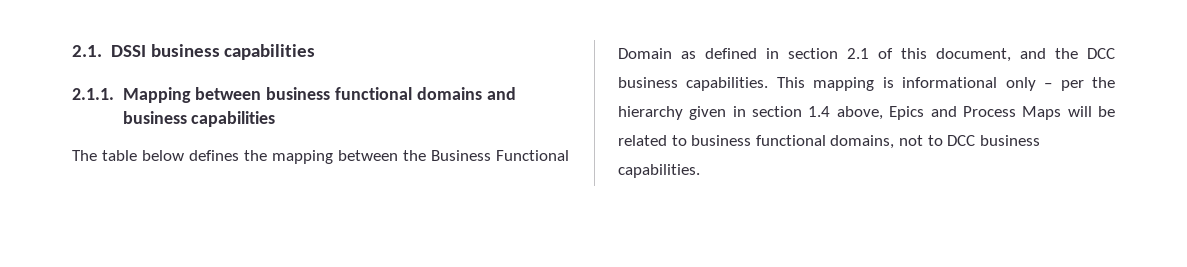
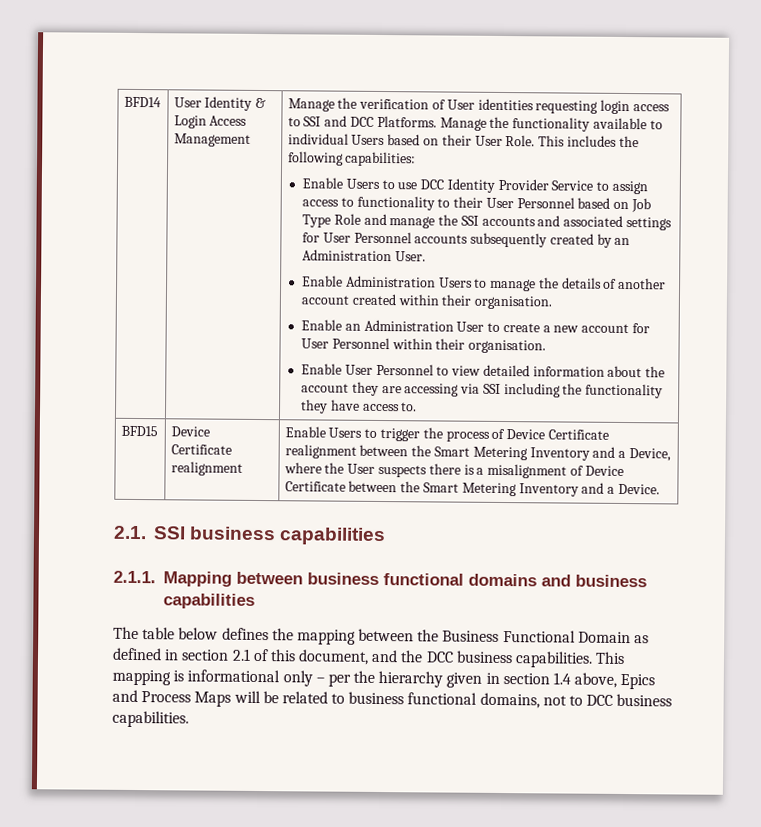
[72,45,146,57] 2.1. DSSI -> [123,96,161,108] [173,96,267,111] [173,115,248,129] [173,133,251,147] [287,97,670,115] [287,115,663,132] [287,133,639,148] [287,151,417,167] [302,177,649,195] [302,195,652,213] [302,213,673,231] [302,231,631,248] [302,249,426,262] [302,275,667,292] [301,293,553,310] [301,319,651,334] [301,337,547,354] [301,363,666,378] [301,381,664,399] [300,399,418,414] [120,425,158,437] [170,426,210,437] [170,444,232,455] [170,461,243,476] [284,426,609,442] [284,444,671,462] [283,462,624,479] [284,480,660,497] [113,525,186,540] BFD14 | User Identity & Login Access Management | Manage the verification of User identities requesting login access to SSI and DCC Platforms. Manage the functionality available to individual Users based on their User Role. This includes the following capabilities: // Enable Users to use DCC Identity Provider Service to assign access to functionality to their User Personnel based on Job Type Role and manage the SSI accounts and associated settings for User Personnel accounts subsequently created by an Administration User. // Enable Administration Users to manage the details of another account created within their organisation. // Enable an Administration User to create a new account for User Personnel within their organisation. // Enable User Personnel to view detailed information about the account they are accessing via SSI including the functionality they have access to. // BFD15 | Device Certificate realignment | Enable Users to trigger the process of Device Certificate realignment between the Smart Metering Inventory and a Device, where the User suspects there is a misalignment of Device Certificate between the Smart Metering Inventory and a Device. // 2.1. SSI

